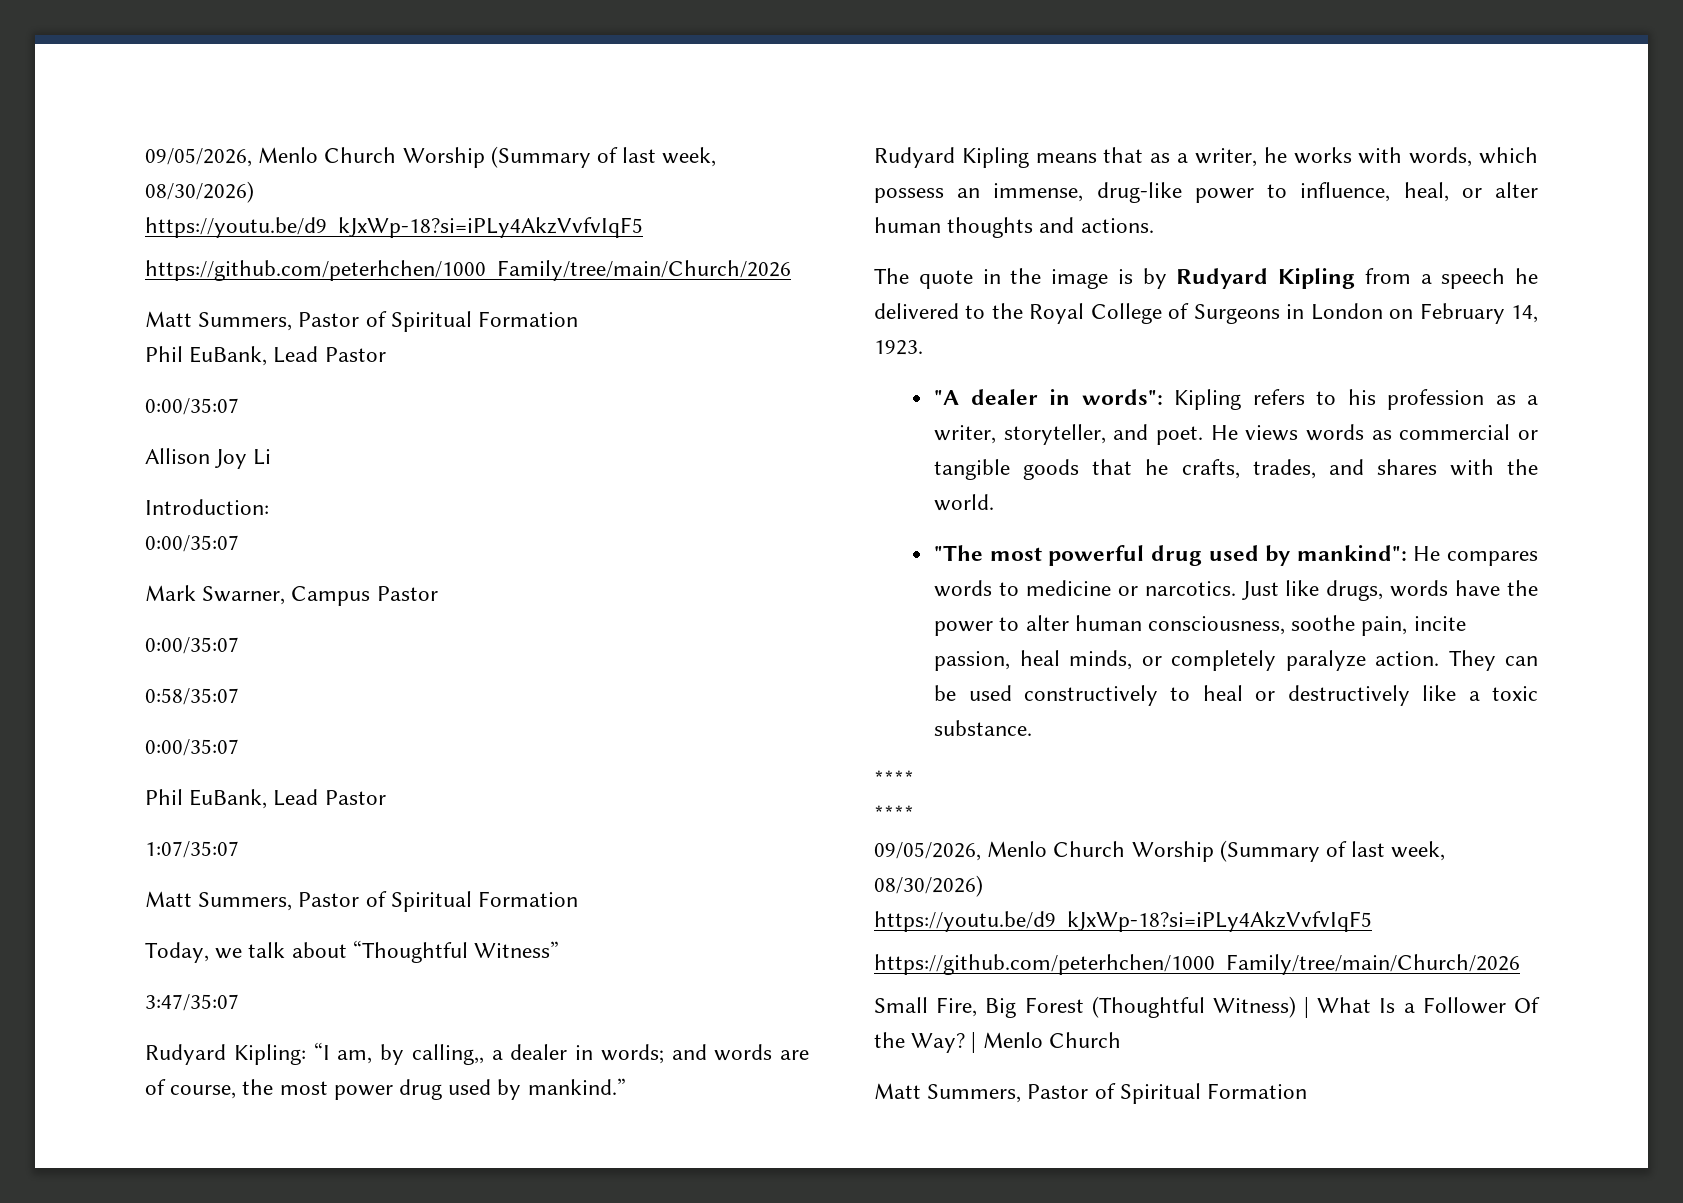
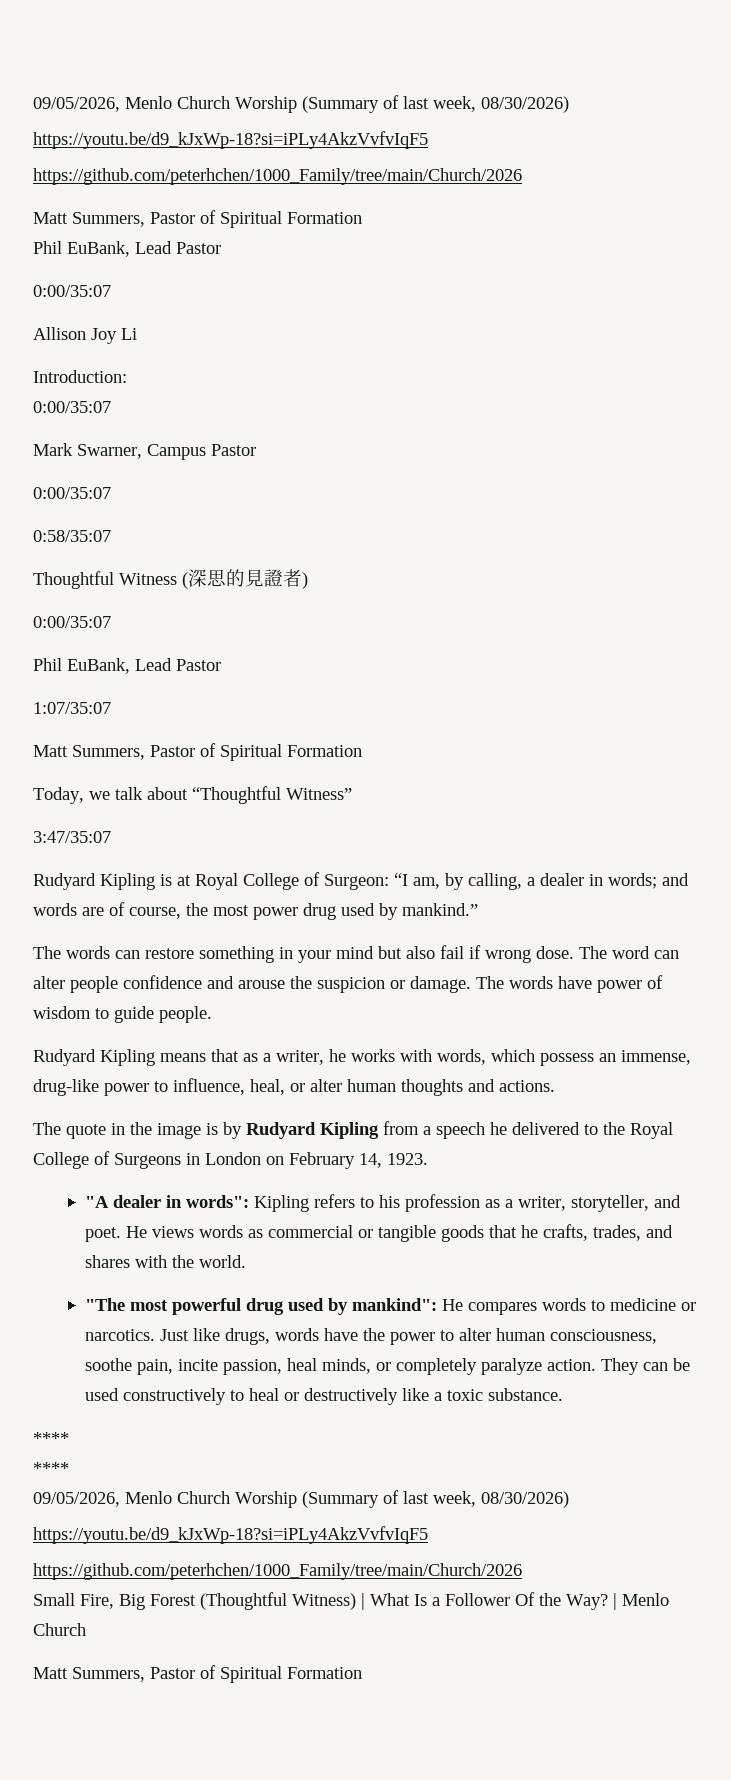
(239, 696) none -> [33,569,308,589] // Thoughtful Witness (深思的見證者)
[233,1044,306,1065] Kipling: -> [100,872,389,890] Kipling is at Royal College of Surgeon:
[411,1044,484,1065] calling,, -> [468,873,522,890] calling,
(626, 1086) none -> [33,945,679,963] [33,975,663,993] [33,1006,212,1023] // The words can restore something in your mind but also fail if wrong dose. The word can alter people confidence and arouse the suspicion or damage. The words have power of wisdom to guide people.

